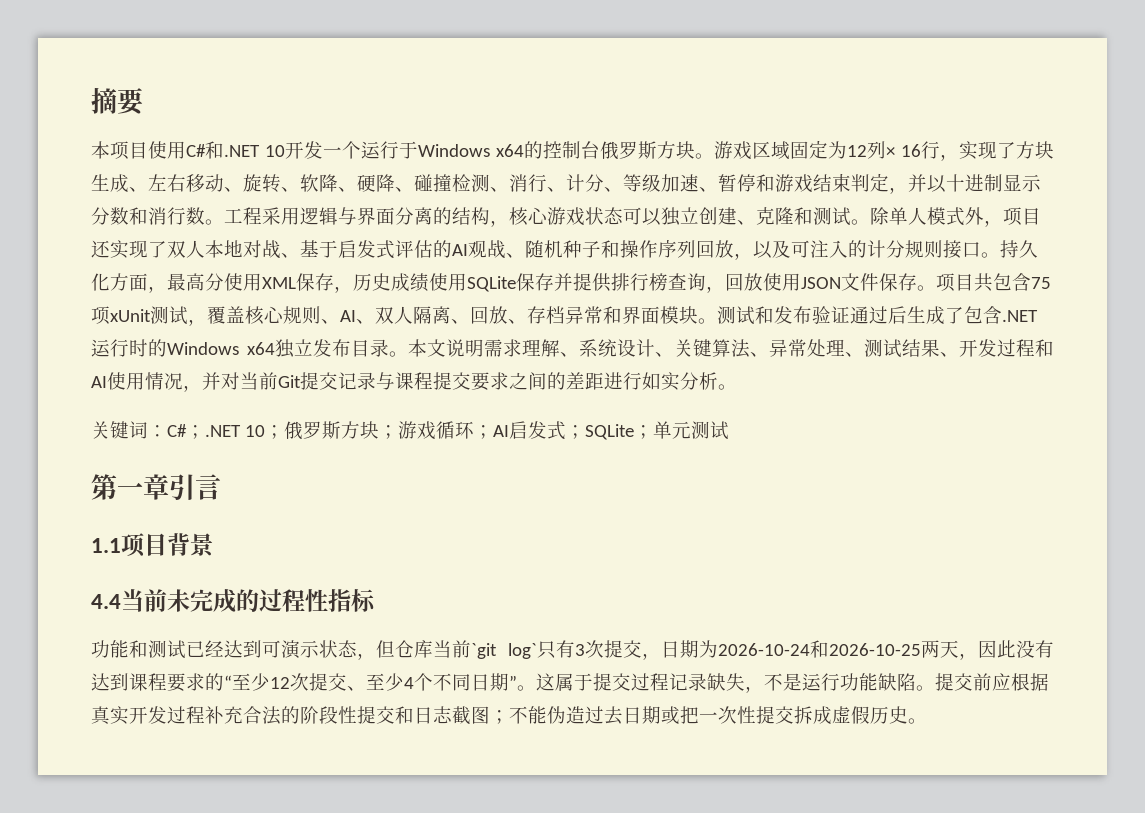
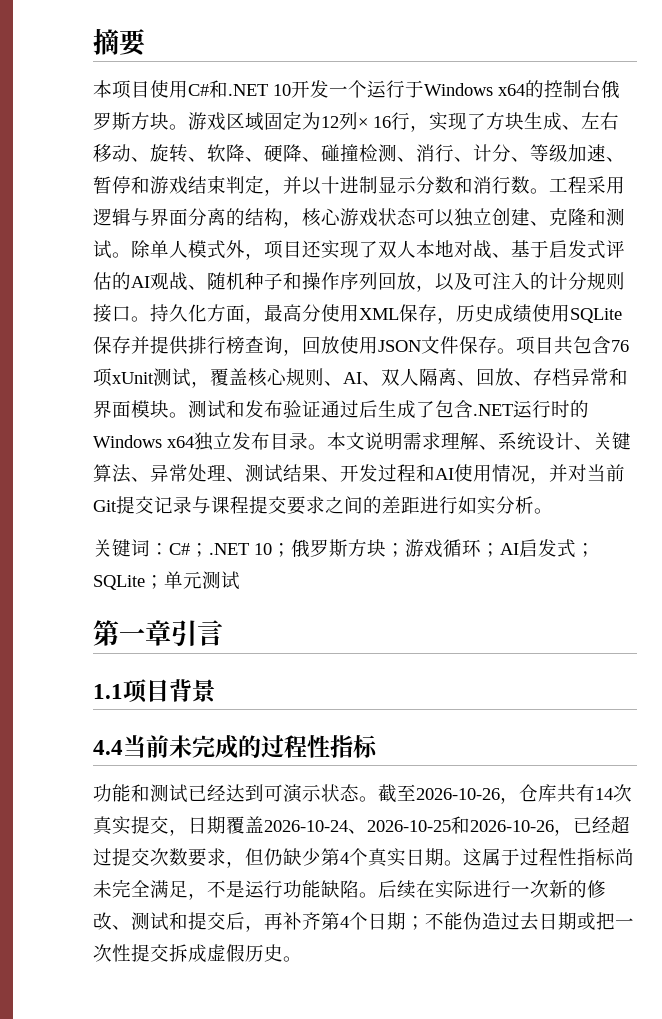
[1031,277,1051,289] 75 -> [611,340,629,352] 76
[357,640,1054,660] [91,673,745,692] ，但仓库当前`git log`只有3次提交，日期为2026-10-24和2026-10-25两天，因此没有达到课程要求的“至少12次提交、至少4个不同日期”。这属于提交过程记录缺失 -> [359,784,632,804] [93,815,630,836] [93,848,634,868] [93,879,188,898] 。截至2026-10-26，仓库共有14次真实提交，日期覆盖2026-10-24、2026-10-25和2026-10-26，已经超过提交次数要求，但仍缺少第4个真实日期。这属于过程性指标尚未完全满足
[935,673,1049,691] [91,706,490,725] 提交前应根据真实开发过程补充合法的阶段性提交和日志截图 -> [378,880,606,899] [93,912,406,932] 后续在实际进行一次新的修改、测试和提交后，再补齐第4个日期

